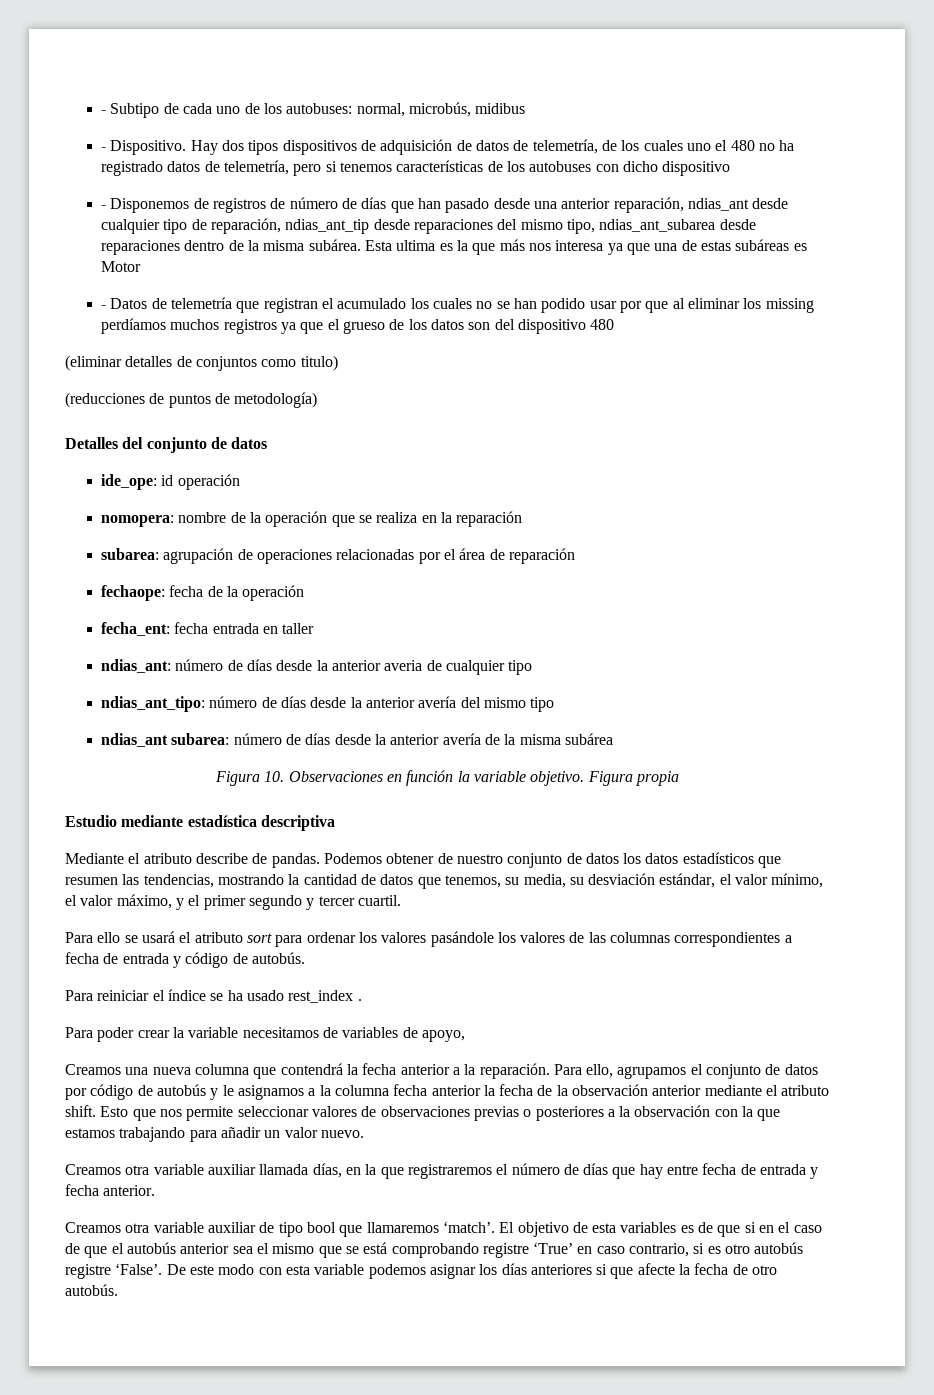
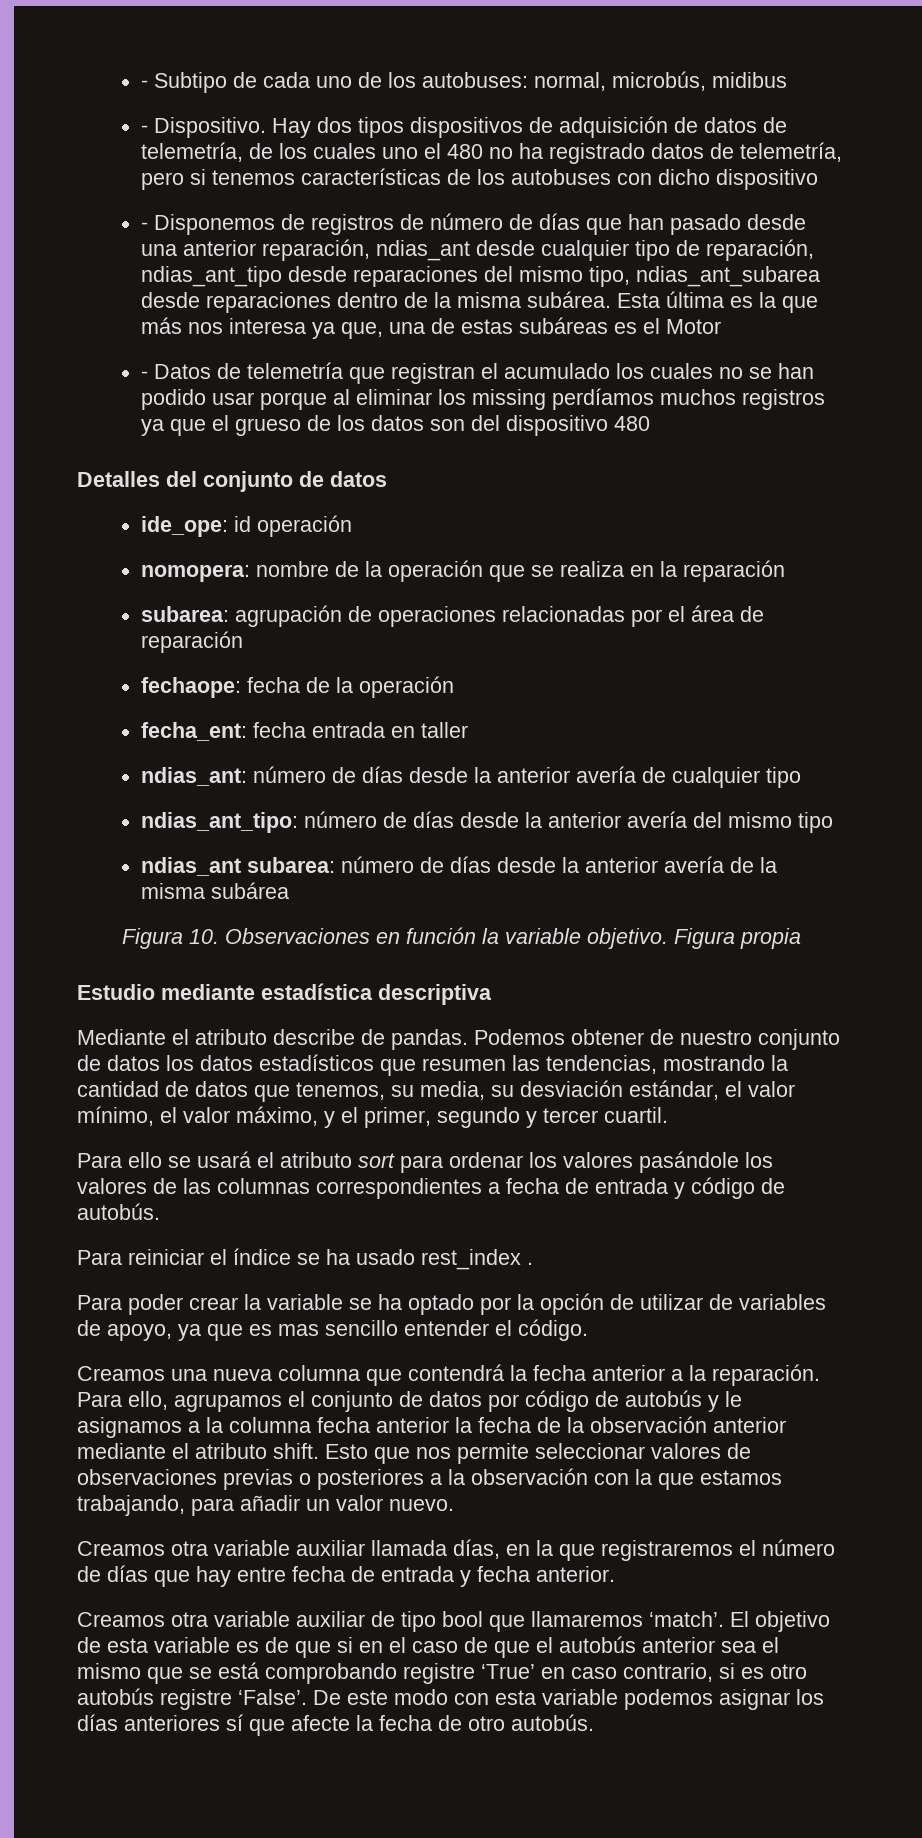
[285,219,370,234] ndias_ant_tip -> [141,266,283,287] ndias_ant_tipo
[396,240,436,251] ultima -> [666,291,725,308] última
[626,243,650,255] que -> [341,322,384,339] que,
(807, 247) none -> [643,318,661,334] el
[619,301,669,313] por que -> [260,392,328,410] porque
[65,355,338,371] [65,392,318,408] // (eliminar detalles de conjuntos como titulo) // (reducciones de puntos de metodología) -> (651, 423) none
[384,660,423,671] averia -> [576,766,637,783] avería
[203,895,246,910] primer -> [364,1107,431,1128] primer,
[242,1027,465,1042] necesitamos de variables de apoyo, -> [349,1293,826,1315] [77,1319,588,1341] se ha optado por la opción de utilizar de variables de apoyo, ya que es mas sencillo entender el código.
[119,1127,186,1142] trabajando -> [77,1495,185,1516] trabajando,
[620,1222,677,1233] variables -> [154,1637,230,1653] variable
[596,1264,608,1275] si -> [226,1714,243,1731] sí

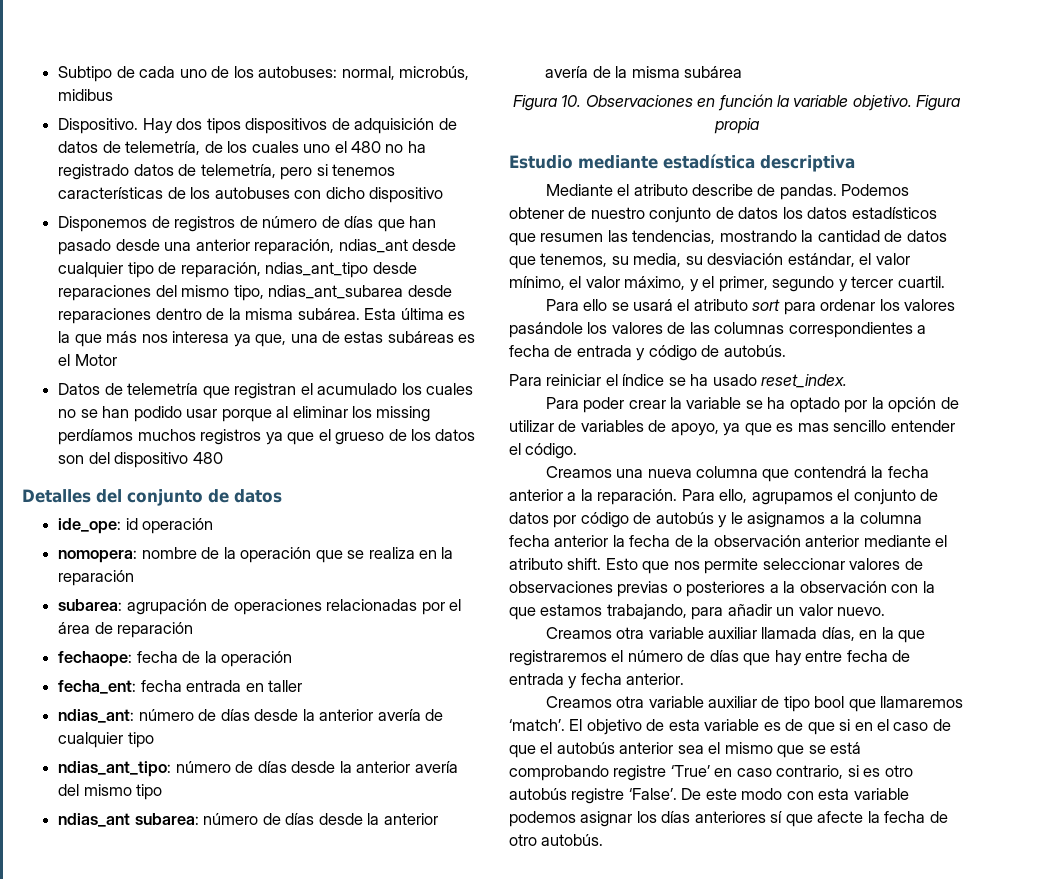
[141,80,149,88] - -> (58, 74) none
[141,125,149,133] - -> (114, 95) none
[141,222,149,230] - -> (444, 195) none
[141,371,149,379] - -> (117, 360) none
[421,1249,533,1270] rest_index . -> [761,374,848,388] reset_index.

